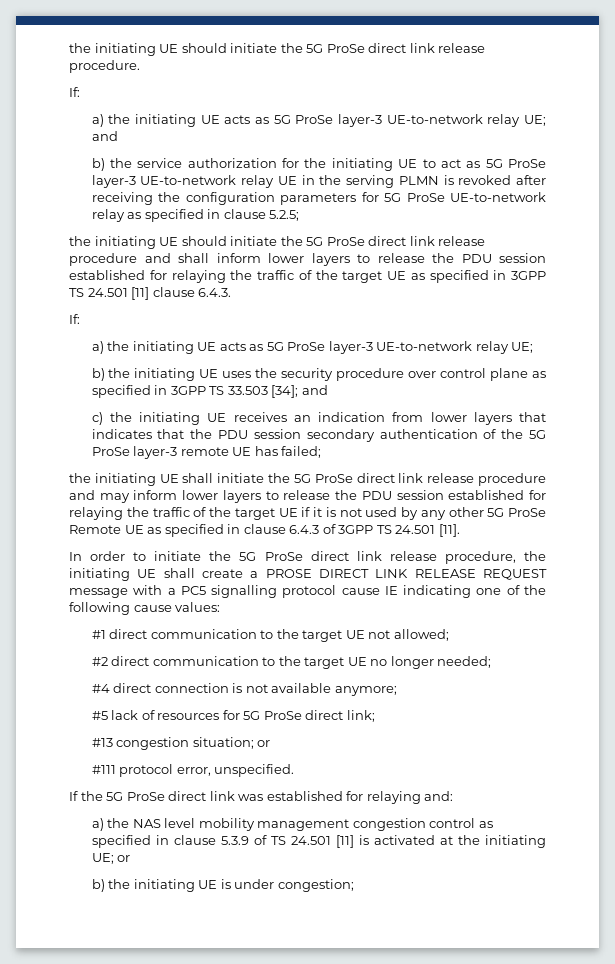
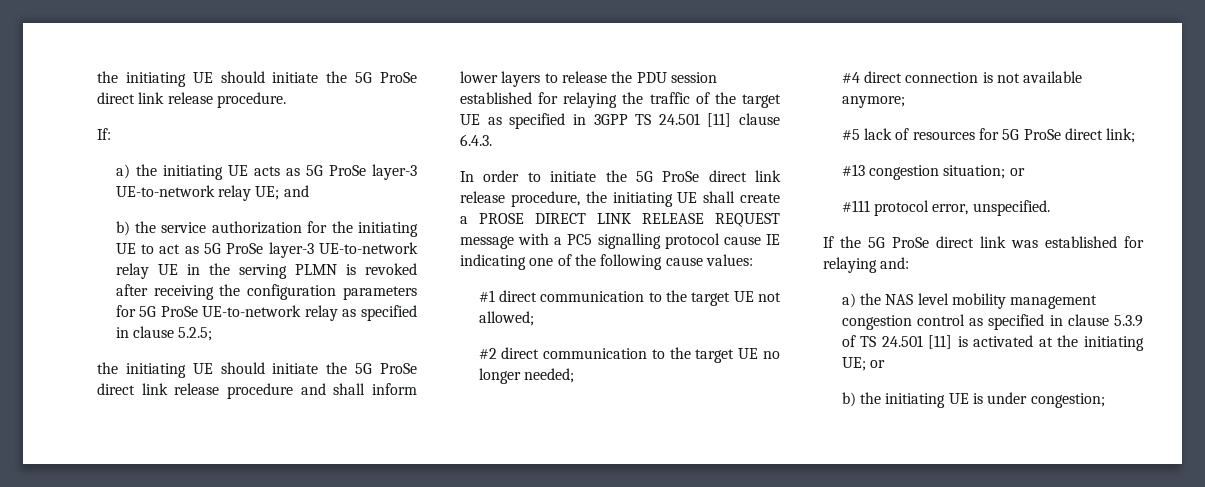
[69,314,80,324] [91,341,534,354] [91,368,546,381] [91,385,328,398] [91,412,546,425] [91,429,546,442] [91,446,322,459] [69,473,546,486] [69,490,547,503] [69,507,546,520] [69,524,460,537] // If: // a) the initiating UE acts as 5G ProSe layer-3 UE-to-network relay UE; // b) the initiating UE uses the security procedure over control plane as specified in 3GPP TS 33.503 [34]; and // c) the initiating UE receives an indication from lower layers that indicates that the PDU session secondary authentication of the 5G ProSe layer-3 remote UE has failed; // the initiating UE shall initiate the 5G ProSe direct link release procedure and may inform lower layers to release the PDU session established for relaying the traffic of the target UE if it is not used by any other 5G ProSe Remote UE as specified in clause 6.4.3 of 3GPP TS 24.501 [11]. -> (492, 140) none

